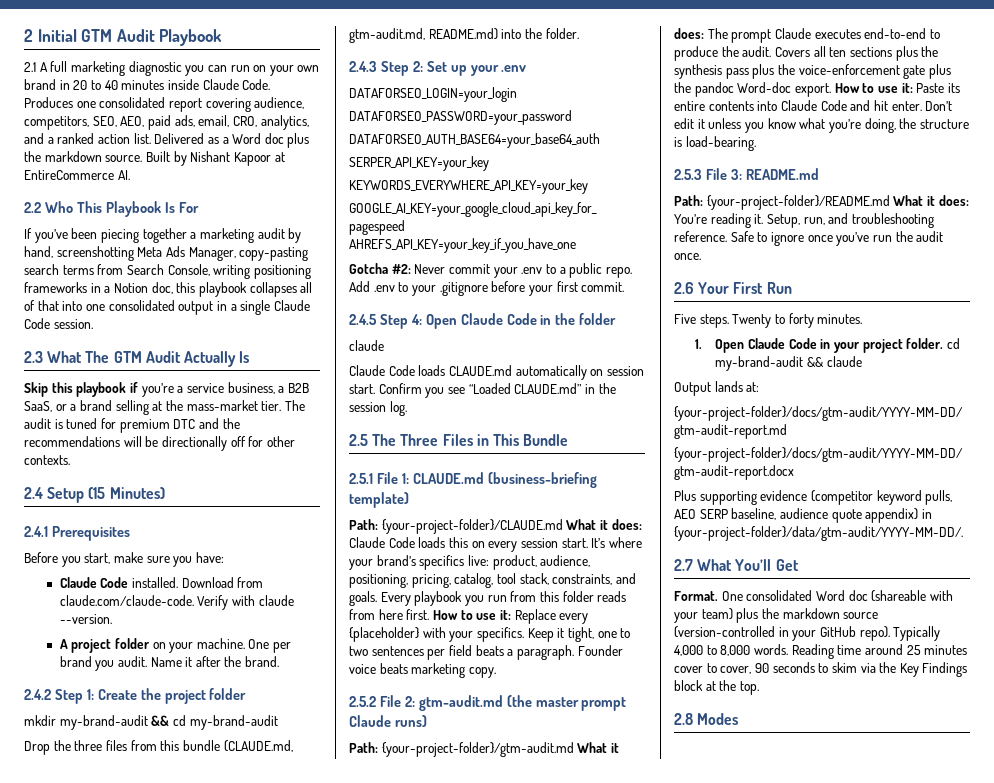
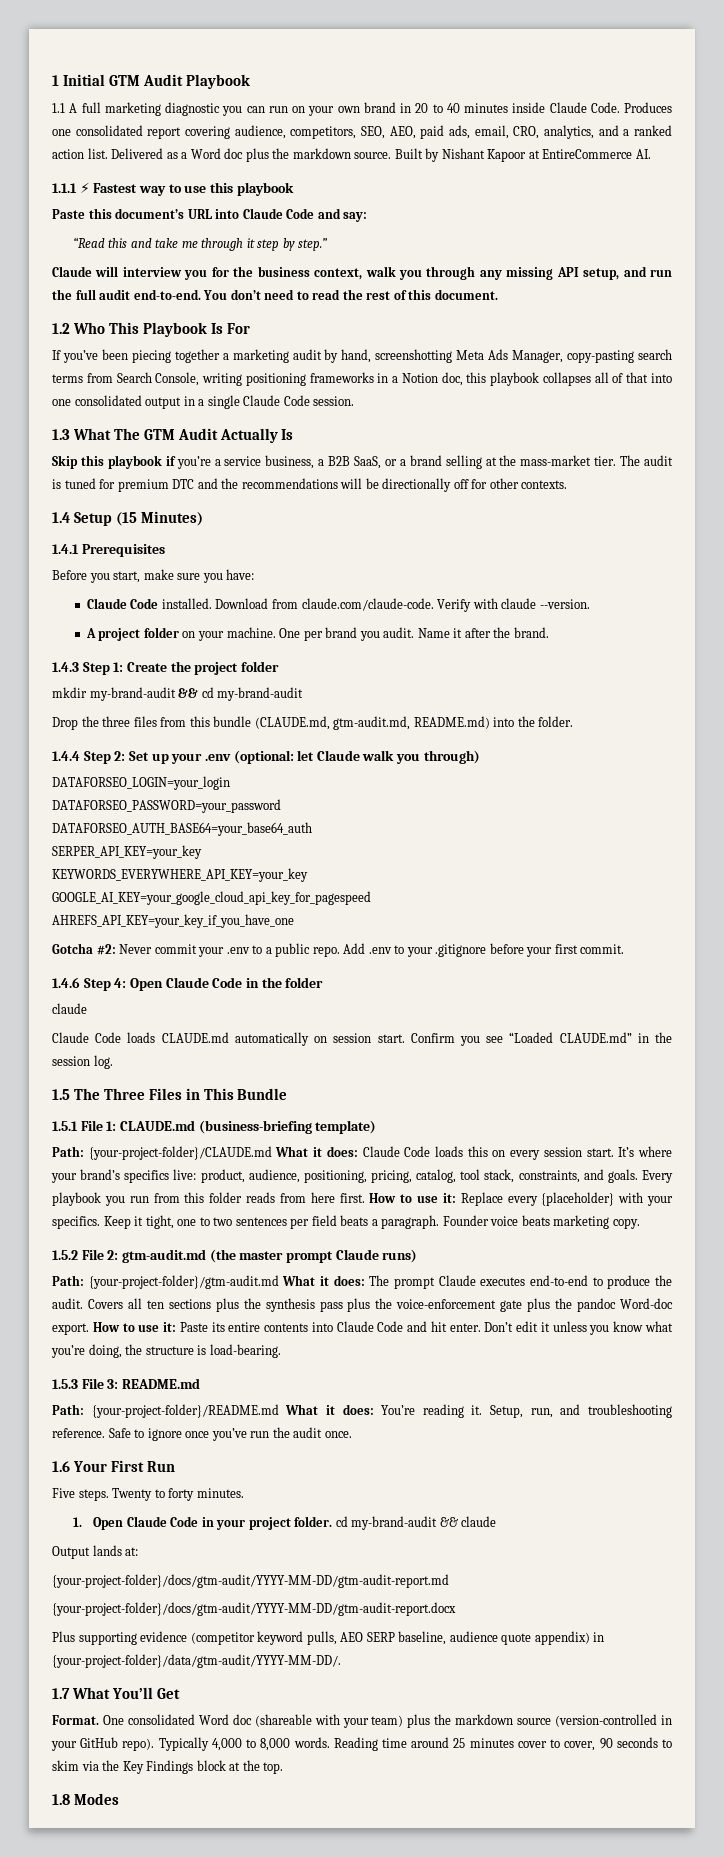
[24,29,33,42] 2 -> [52,75,59,86] 1
[24,62,36,72] 2.1 -> [52,103,65,113] 1.1
[24,202,41,213] 2.2 -> [52,182,294,196] [52,208,368,222] [72,237,328,251] [52,266,672,280] [52,289,498,300] [52,323,70,334] 1.1.1 ⚡ Fastest way to use this playbook // Paste this document’s URL into Claude Code and say: // “Read this and take me through it step by step.” // Claude will interview you for the business context, walk you through any missing API setup, and run the full audit end-to-end. You don’t need to read the rest of this document. // 1.2
[24,351,43,363] 2.3 -> [52,429,70,440] 1.3
[24,487,43,499] 2.4 -> [52,512,70,523] 1.4
[24,526,48,537] 2.4.1 -> [52,544,79,554] 1.4.1
[24,689,51,700] 2.4.2 -> [52,662,79,672] 1.4.3
[349,61,377,72] 2.4.3 -> [52,751,80,761] 1.4.4
(527, 68) none -> [233,750,480,764] (optional: let Claude walk you through)
[349,314,377,325] 2.4.5 -> [52,977,80,988] 1.4.6
[349,434,368,446] 2.5 -> [52,1089,70,1100] 1.5
[349,473,373,484] 2.5.1 -> [52,1121,78,1131] 1.5.1
[349,696,376,707] 2.5.2 -> [52,1250,78,1260] 1.5.2
[674,169,702,180] 2.5.3 -> [52,1379,78,1389] 1.5.3
[674,282,694,294] 2.6 -> [52,1461,70,1472] 1.6
[674,559,693,571] 2.7 -> [52,1688,70,1699] 1.7
[674,713,693,725] 2.8 -> [52,1794,70,1805] 1.8

